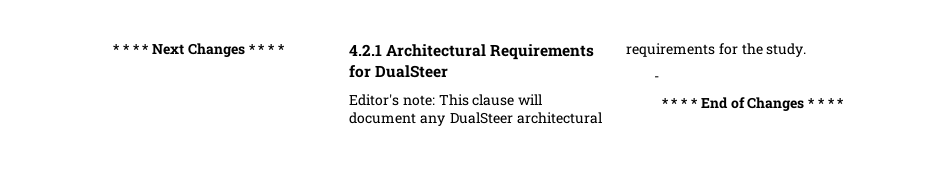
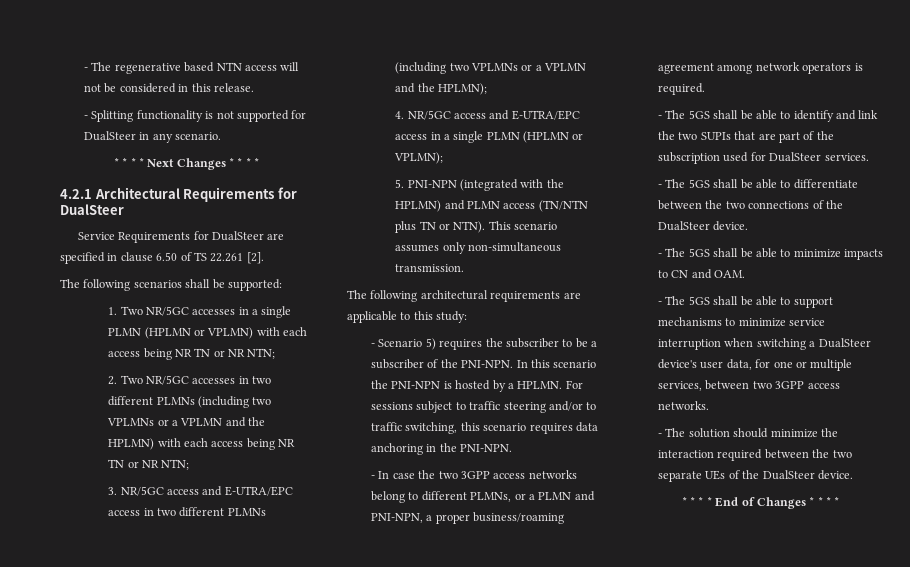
(112, 49) none -> [84,62,300,74] [84,83,254,93] [84,110,307,122] [84,131,222,143] - The regenerative based NTN access will not be considered in this release. // - Splitting functionality is not supported for DualSteer in any scenario. //
[349,94,543,106] [349,112,602,126] [626,43,807,57] [653,76,659,81] Editor's note: This clause will document any DualSteer architectural requirements for the study. // - -> [77,231,285,243] [60,252,264,264] [60,279,282,291] [108,306,292,318] [108,327,308,339] [108,348,276,360] [108,375,272,385] [108,396,272,408] [107,417,266,427] [108,438,296,450] [108,459,190,470] [108,486,293,496] [108,507,266,517] [395,62,587,74] [395,83,487,95] [395,110,580,120] [395,131,584,143] [394,152,444,164] [395,179,564,191] [395,200,588,212] [395,221,558,233] [395,242,561,254] [395,264,465,272] [347,290,581,302] [347,311,468,323] [371,338,598,350] [371,359,597,369] [371,380,583,392] [371,401,597,413] [371,422,598,434] [371,443,513,455] [371,470,577,479] [371,491,595,503] [371,512,565,524] [658,62,863,74] [658,83,706,95] [658,110,879,122] [658,131,834,143] [658,152,869,164] [658,179,858,189] [658,200,843,210] [658,221,749,231] [658,248,884,260] [658,269,746,279] [658,296,833,308] [658,317,826,327] [658,338,871,350] [658,359,853,371] [658,380,840,391] [658,401,710,410] [658,428,838,438] [658,449,852,461] [658,470,853,482] Service Requirements for DualSteer are specified in clause 6.50 of TS 22.261 [2]. // The following scenarios shall be supported: // 1. Two NR/5GC accesses in a single PLMN (HPLMN or VPLMN) with each access being NR TN or NR NTN; // 2. Two NR/5GC accesses in two different PLMNs (including two VPLMNs or a VPLMN and the HPLMN) with each access being NR TN or NR NTN; // 3. NR/5GC access and E-UTRA/EPC access in two different PLMNs (including two VPLMNs or a VPLMN and the HPLMN); // 4. NR/5GC access and E-UTRA/EPC access in a single PLMN (HPLMN or VPLMN); // 5. PNI-NPN (integrated with the HPLMN) and PLMN access (TN/NTN plus TN or NTN). This scenario assumes only non-simultaneous transmission. // The following architectural requirements are applicable to this study: // - Scenario 5) requires the subscriber to be a subscriber of the PNI-NPN. In this scenario the PNI-NPN is hosted by a HPLMN. For sessions subject to traffic steering and/or to traffic switching, this scenario requires data anchoring in the PNI-NPN. // - In case the two 3GPP access networks belong to different PLMNs, or a PLMN and PNI-NPN, a proper business/roaming agreement among network operators is required. // - The 5GS shall be able to identify and link the two SUPIs that are part of the subscription used for DualSteer services. // - The 5GS shall be able to differentiate between the two connections of the DualSteer device. // - The 5GS shall be able to minimize impacts to CN and OAM. // - The 5GS shall be able to support mechanisms to minimize service interruption when switching a DualSteer device's user data, for one or multiple services, between two 3GPP access networks. // - The solution should minimize the interaction required between the two separate UEs of the DualSteer device.

